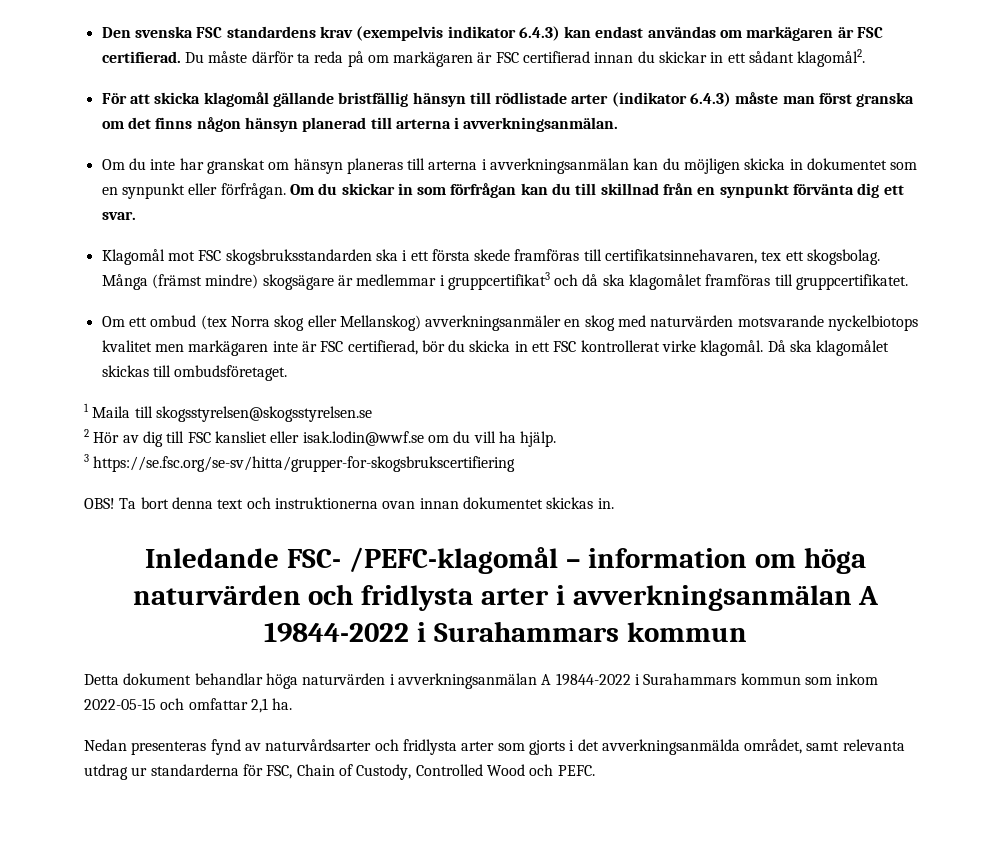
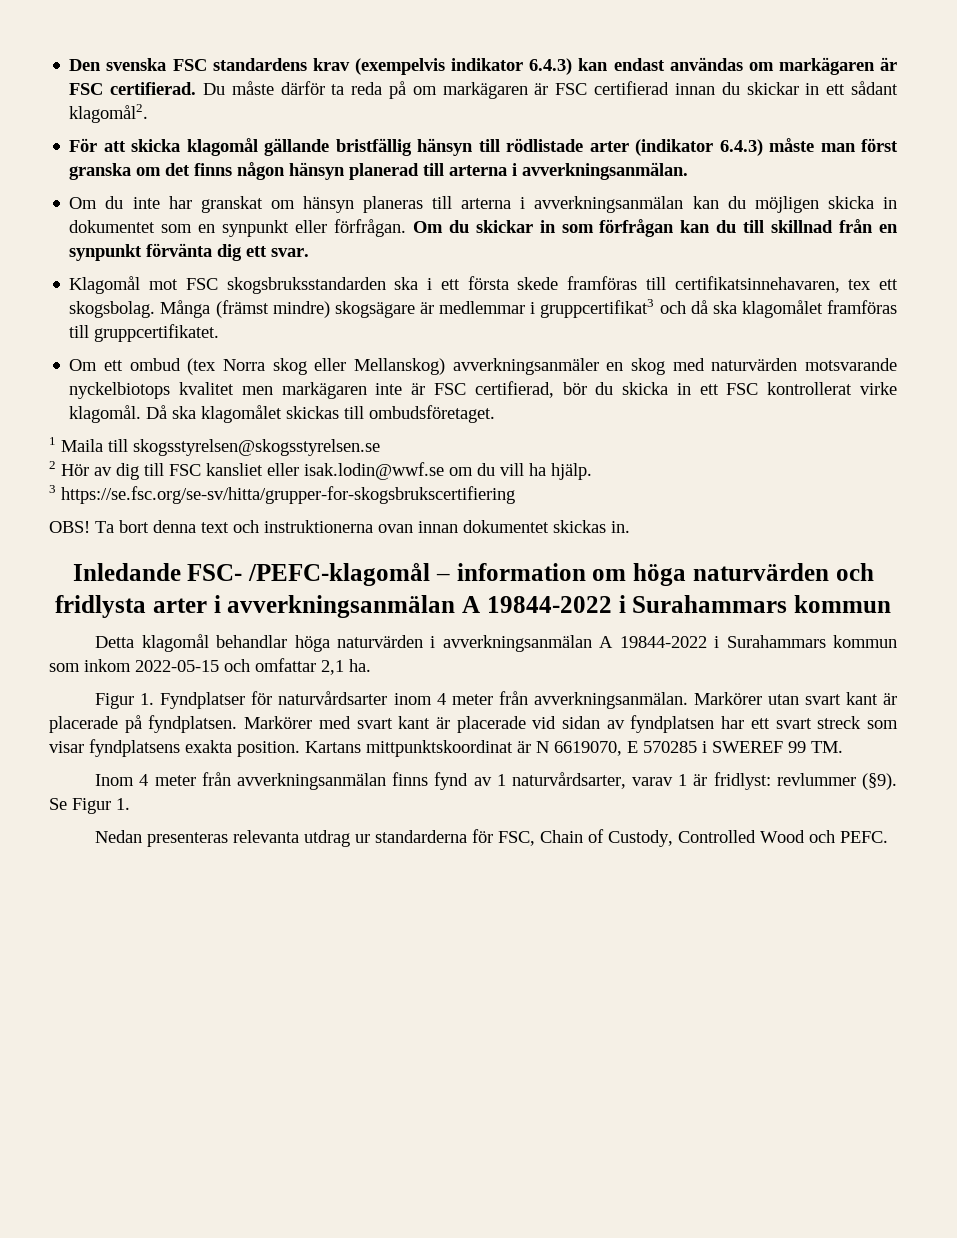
[123,673,192,685] dokument -> [141,634,209,652] klagomål
[84,739,840,755] Nedan presenteras fynd av naturvårdsarter och fridlysta arter som gjorts i det avverkningsanmälda området, samt -> [95,691,897,709] [49,715,899,733] [49,739,843,757] [95,772,897,790] [49,798,130,814] [95,830,229,847] Figur 1. Fyndplatser för naturvårdsarter inom 4 meter från avverkningsanmälan. Markörer utan svart kant är placerade på fyndplatsen. Markörer med svart kant är placerade vid sidan av fyndplatsen har ett svart streck som visar fyndplatsens exakta position. Kartans mittpunktskoordinat är N 6619070, E 570285 i SWEREF 99 TM. // Inom 4 meter från avverkningsanmälan finns fynd av 1 naturvårdsarter, varav 1 är fridlyst: revlummer (§9). Se Figur 1. // Nedan presenteras

